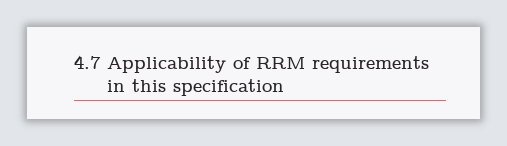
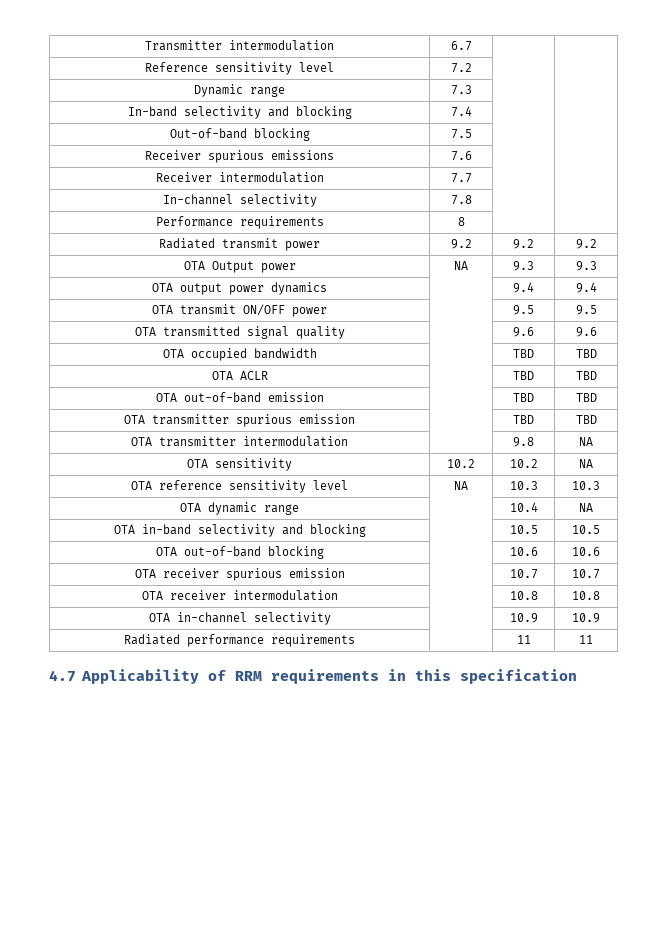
(74, 62) none -> [145,40,334,51] [450,41,472,51] [145,62,334,75] [450,63,472,73] [194,84,285,97] [450,85,472,95] [127,106,352,119] [450,106,472,117] [169,128,310,141] [450,129,472,139] [145,150,334,163] [450,151,472,161] [155,172,324,183] [450,173,472,183] [162,194,317,207] [450,195,472,205] [155,216,324,229] [457,217,465,226] [159,238,320,251] [450,239,472,249] [513,239,534,249] [575,239,597,249] [183,261,296,273] [454,261,468,270] [513,261,534,271] [575,261,597,271] [152,282,327,295] [513,282,534,293] [575,282,597,293] [152,304,327,317] [513,305,534,315] [575,305,597,315] [134,326,345,339] [513,327,534,337] [575,327,597,337] [162,348,317,361] [513,349,534,358] [575,349,597,358] [211,371,268,380] [513,371,534,380] [575,371,597,380] [155,392,324,403] [513,393,534,402] [575,393,597,402] [123,414,355,427] [513,415,534,424] [575,415,597,424] [131,436,348,447] [513,437,534,447] [579,437,593,446] [187,458,292,471] [447,459,475,468] [509,459,538,468] [579,459,593,468] [131,480,348,493] [454,481,468,490] [509,481,538,490] [572,481,600,490] [180,502,299,515] [509,502,538,512] [579,503,593,512] [113,524,366,537] [509,525,538,534] [572,525,600,534] [155,546,324,559] [509,547,538,556] [572,547,600,556] [134,568,345,581] [509,569,538,579] [572,569,600,579] [141,590,338,601] [509,591,538,600] [572,591,600,600] [148,612,331,625] [509,613,538,623] [572,613,600,623] [123,634,355,647] [516,635,531,644] [579,635,593,644] Transmitter intermodulation | 6.7 | | // Reference sensitivity level | 7.2 | | // Dynamic range | 7.3 | | // In-band selectivity and blocking | 7.4 | | // Out-of-band blocking | 7.5 | | // Receiver spurious emissions | 7.6 | | // Receiver intermodulation | 7.7 | | // In-channel selectivity | 7.8 | | // Performance requirements | 8 | | // Radiated transmit power | 9.2 | 9.2 | 9.2 // OTA Output power | NA | 9.3 | 9.3 // OTA output power dynamics | | 9.4 | 9.4 // OTA transmit ON/OFF power | | 9.5 | 9.5 // OTA transmitted signal quality | | 9.6 | 9.6 // OTA occupied bandwidth | | TBD | TBD // OTA ACLR | | TBD | TBD // OTA out-of-band emission | | TBD | TBD // OTA transmitter spurious emission | | TBD | TBD // OTA transmitter intermodulation | | 9.8 | NA // OTA sensitivity | 10.2 | 10.2 | NA // OTA reference sensitivity level | NA | 10.3 | 10.3 // OTA dynamic range | | 10.4 | NA // OTA in-band selectivity and blocking | | 10.5 | 10.5 // OTA out-of-band blocking | | 10.6 | 10.6 // OTA receiver spurious emission | | 10.7 | 10.7 // OTA receiver intermodulation | | 10.8 | 10.8 // OTA in-channel selectivity | | 10.9 | 10.9 // Radiated performance requirements | | 11 | 11 //

